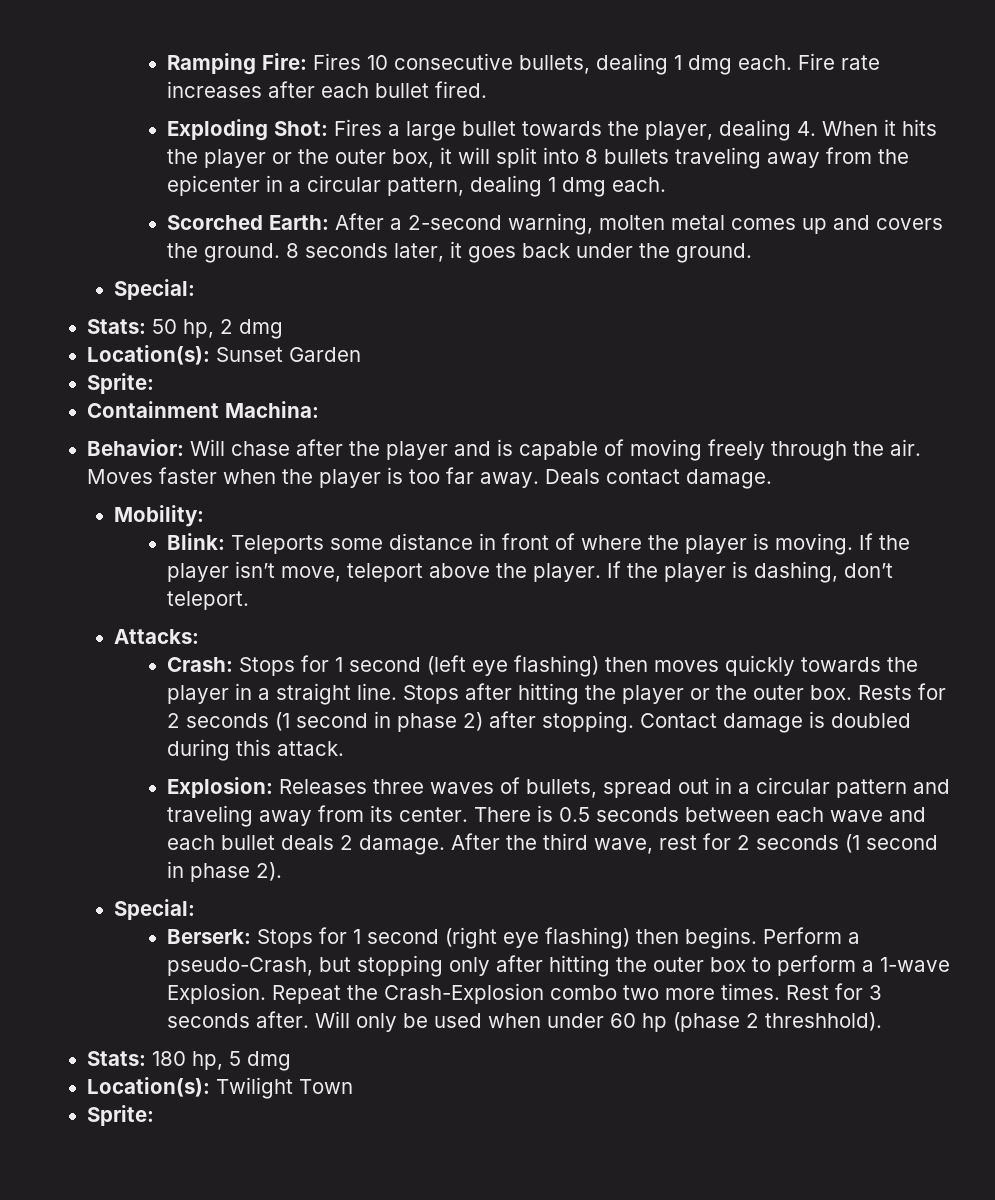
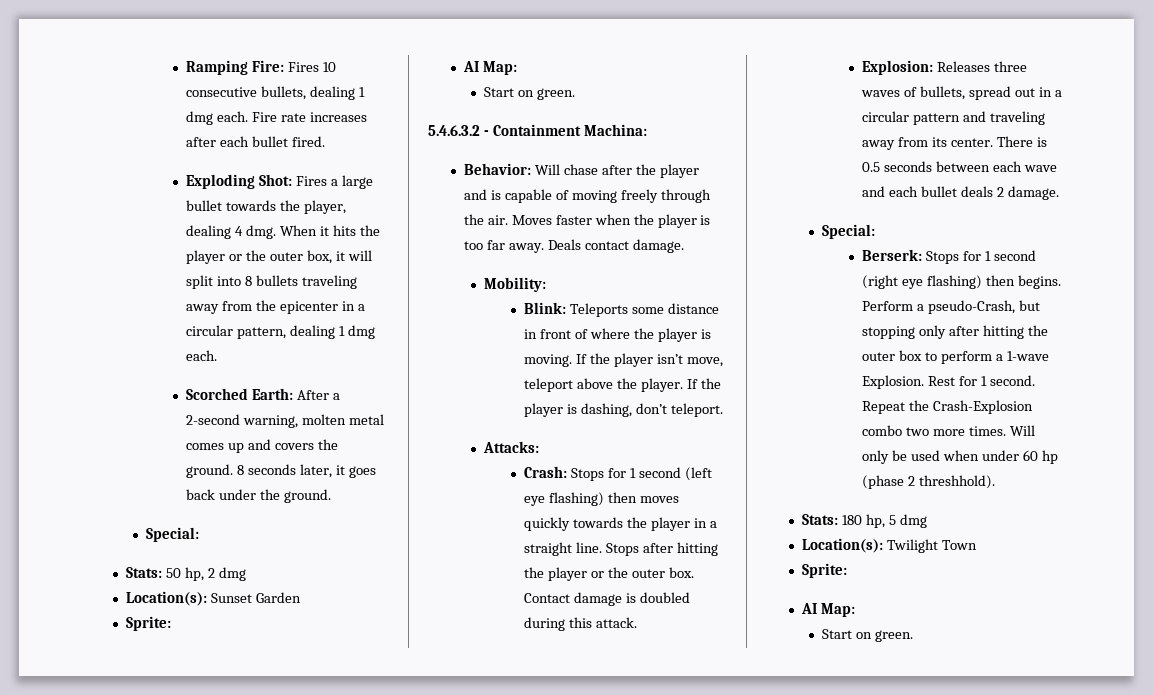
[797,121,817,136] 4. -> [235,225,277,239] 4 dmg.
(155, 383) none -> [463,61,517,75] [484,87,575,100] [428,125,489,136] AI Map: // Start on green. // 5.4.6.3.2 -
[858,683,947,700] [167,711,635,733] Rests for 2 seconds (1 second in phase 2) after stopping. -> (694, 572) none
[451,833,939,854] [167,861,283,882] After the third wave, rest for 2 seconds (1 second in phase 2). -> (1059, 193) none
(267, 993) none -> [928,375,1036,386] Rest for 1 second.
[786,983,883,1000] [167,1011,310,1028] Rest for 3 seconds after. -> (1007, 431) none
(155, 1115) none -> [801,603,855,617] [822,629,913,642] // AI Map: // Start on green.

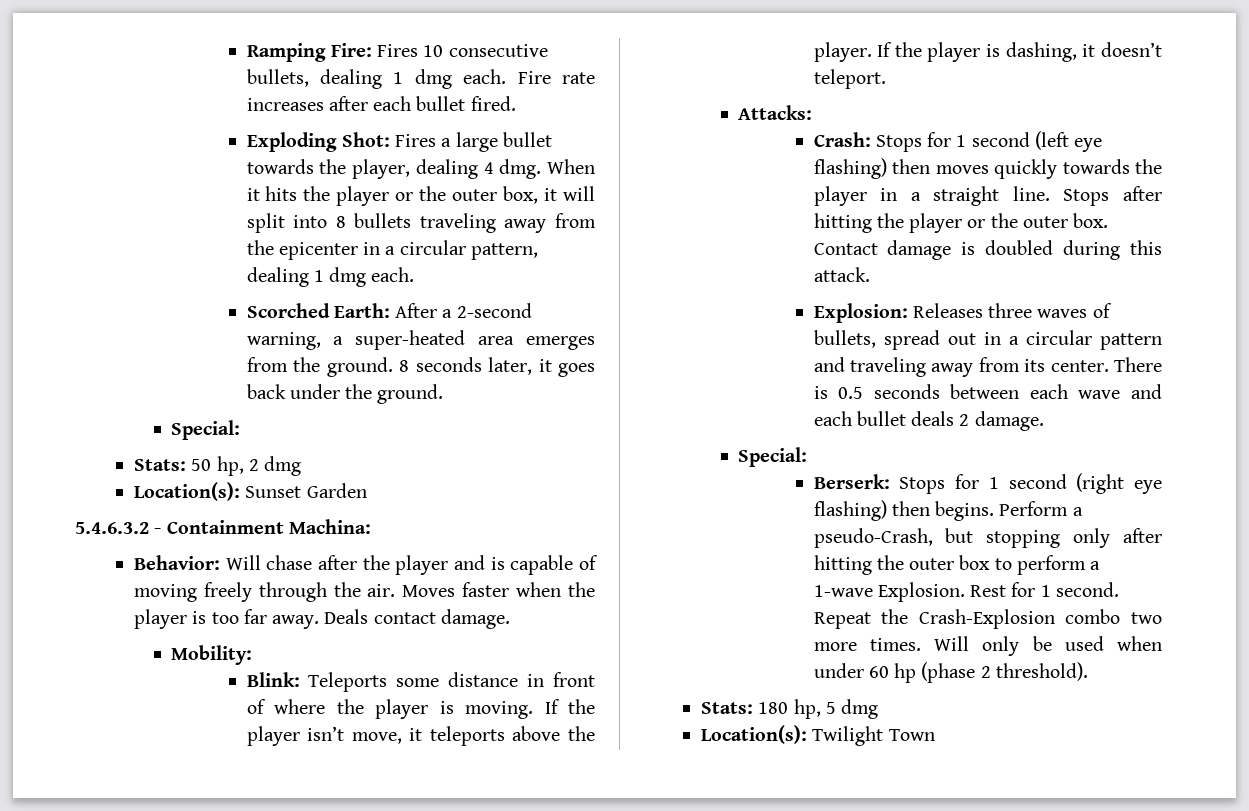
[302,414,385,425] [186,439,315,453] molten metal comes up and covers -> [333,330,595,350] [246,357,288,372] a super-heated area emerges from
[126,616,172,631] [463,61,517,75] [484,87,575,100] // Sprite: // AI Map: // Start on green. -> (367, 490) none
[524,378,574,392] teleport -> [409,726,505,746] it teleports
[636,403,668,414] don’t -> [1082,42,1162,57] it doesn’t
[919,475,996,489] threshhold). -> [995,662,1088,681] threshold).
[802,563,848,578] [801,603,855,617] [822,629,913,642] // Sprite: // AI Map: // Start on green. -> (935, 735) none

